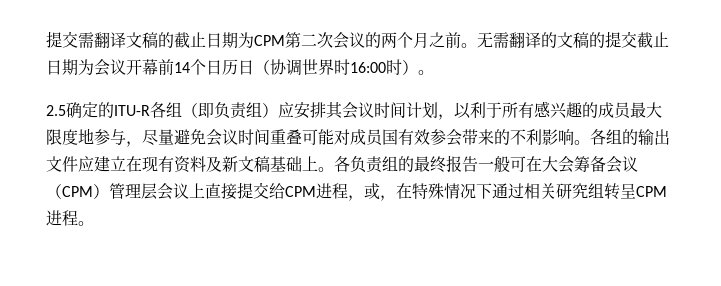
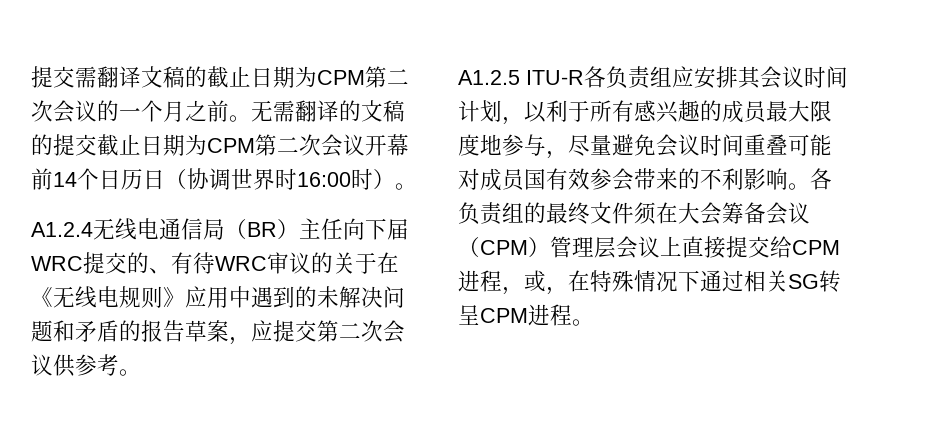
[381,32,397,48] 两 -> [119,108,141,119] 一
(94, 67) none -> [207,134,321,156] CPM第二次
[46,102,278,119] 2.5确定的ITU-R各组（即负责组） -> [31,218,409,240] [31,252,399,274] [31,286,405,308] [31,320,405,345] [31,354,141,377] [458,66,672,89] A1.2.4无线电通信局（BR）主任向下届WRC提交的、有待WRC审议的关于在《无线电规则》应用中遇到的未解决问题和矛盾的报告草案，应提交第二次会议供参考。 // A1.2.5 ITU-R各负责组
[606,129,670,145] [46,156,350,173] 组的输出文件应建立在现有资料及新文稿基础上。各 -> (832, 179) none
[446,155,526,172] 报告一般可 -> [590,202,656,225] 文件须
[556,183,604,199] 研究组 -> [788,274,819,289] SG

